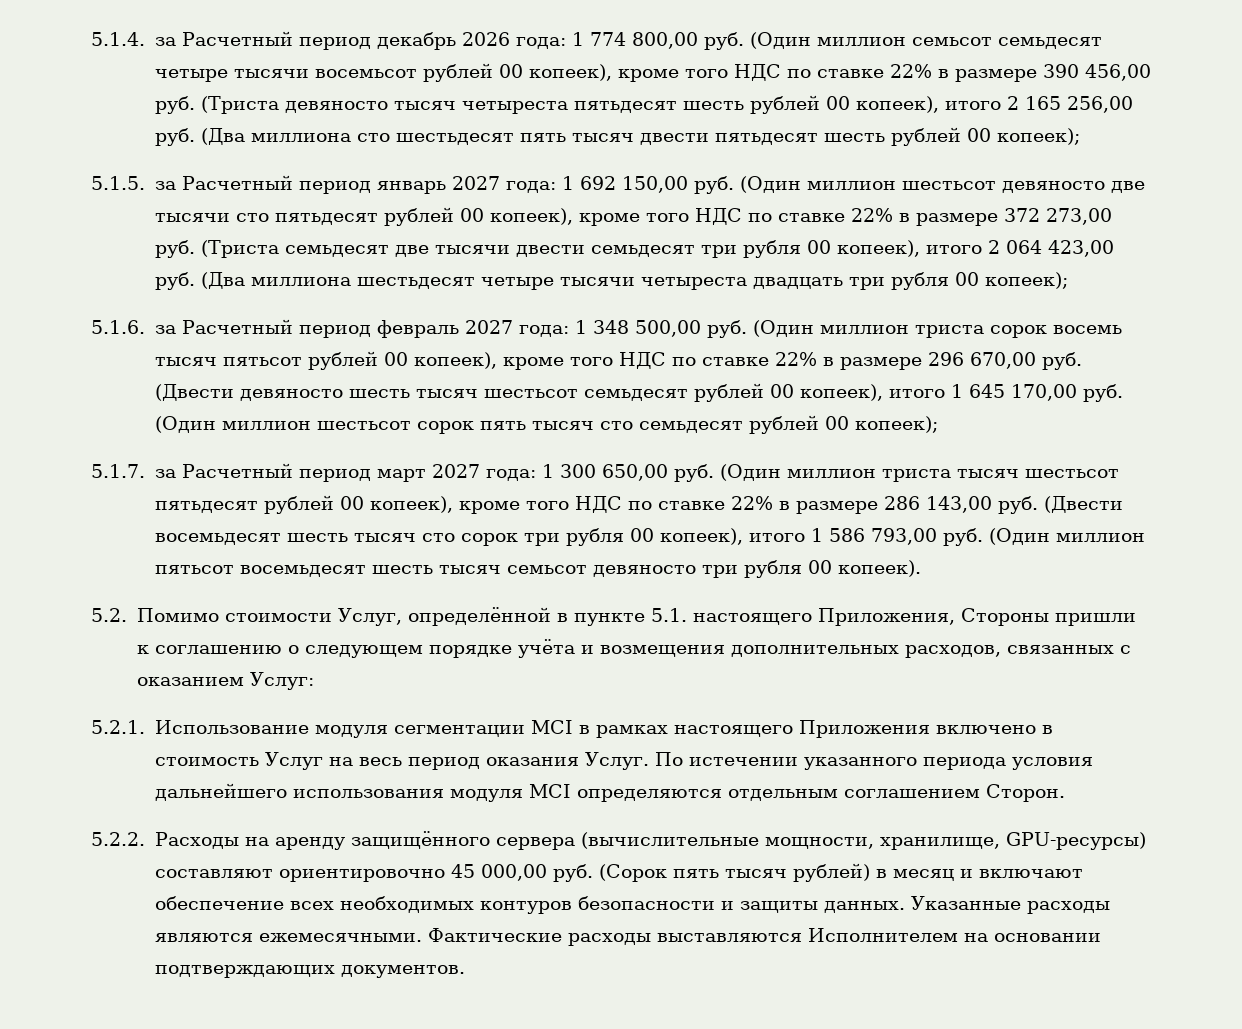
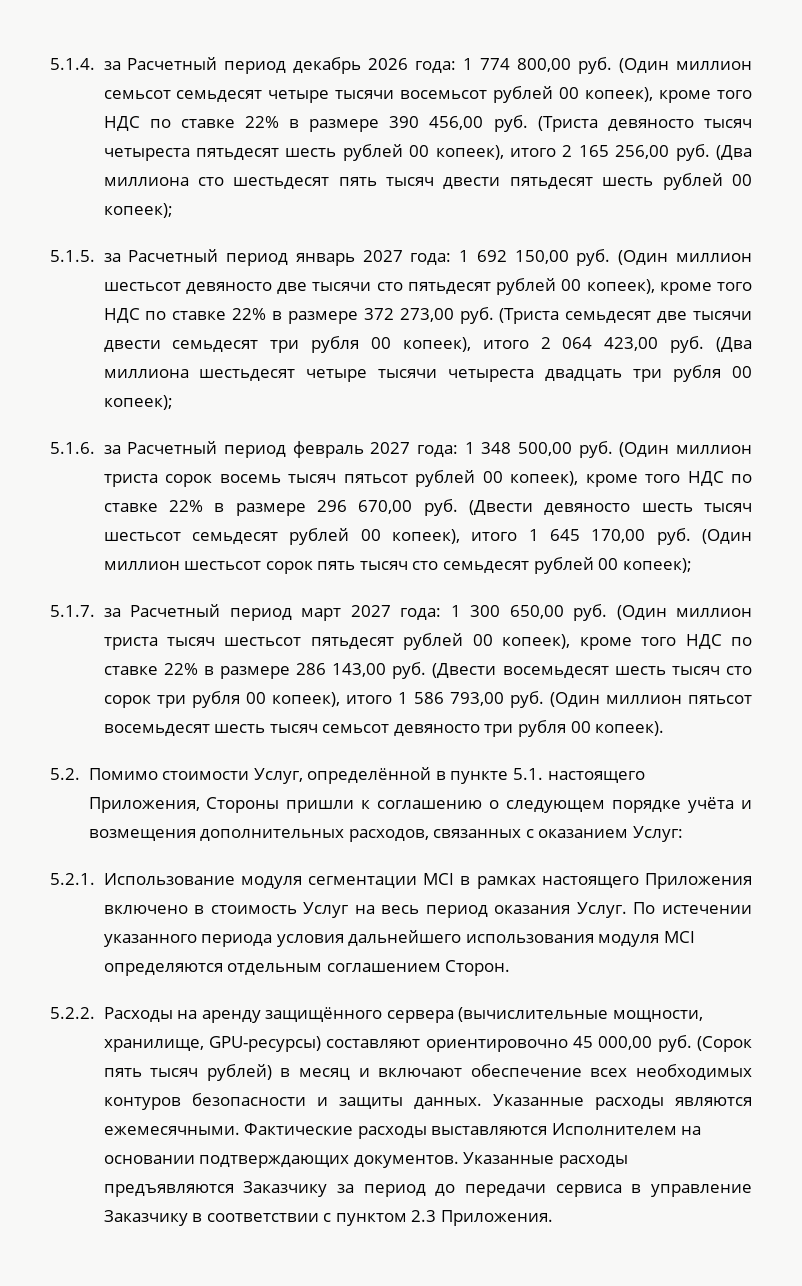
(465, 971) none -> [463,1152,628,1168] [103,1181,752,1197] [103,1210,554,1226] Указанные расходы предъявляются Заказчику за период до передачи сервиса в управление Заказчику в соответствии с пунктом 2.3 Приложения.

